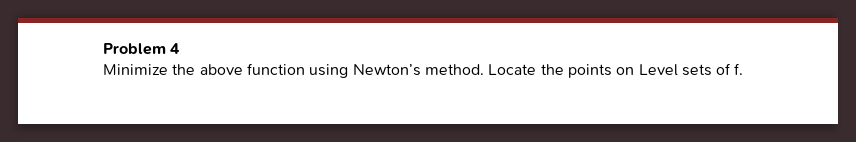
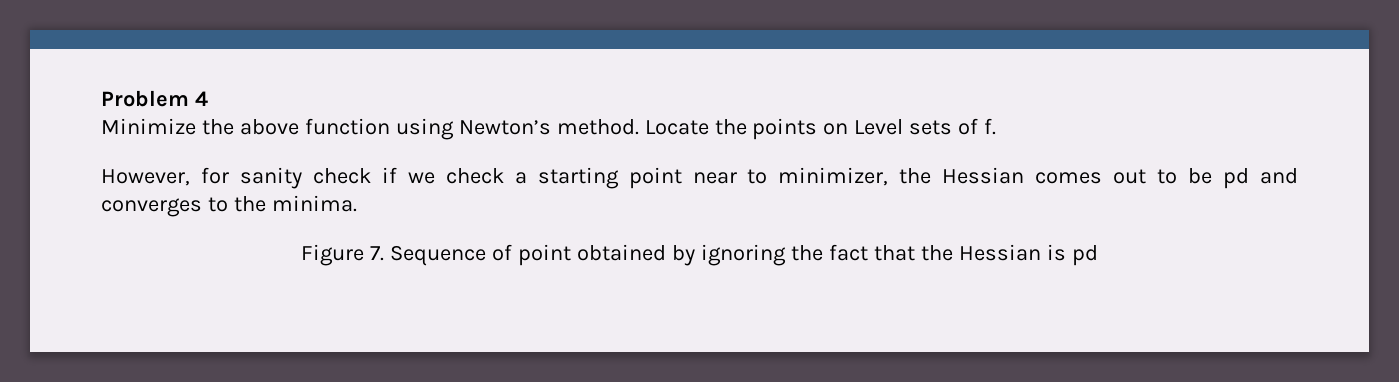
(744, 69) none -> [101,167,1299,189] [101,195,357,217] [301,244,1098,266] // However, for sanity check if we check a starting point near to minimizer, the Hessian comes out to be pd and converges to the minima. // Figure 7. Sequence of point obtained by ignoring the fact that the Hessian is pd

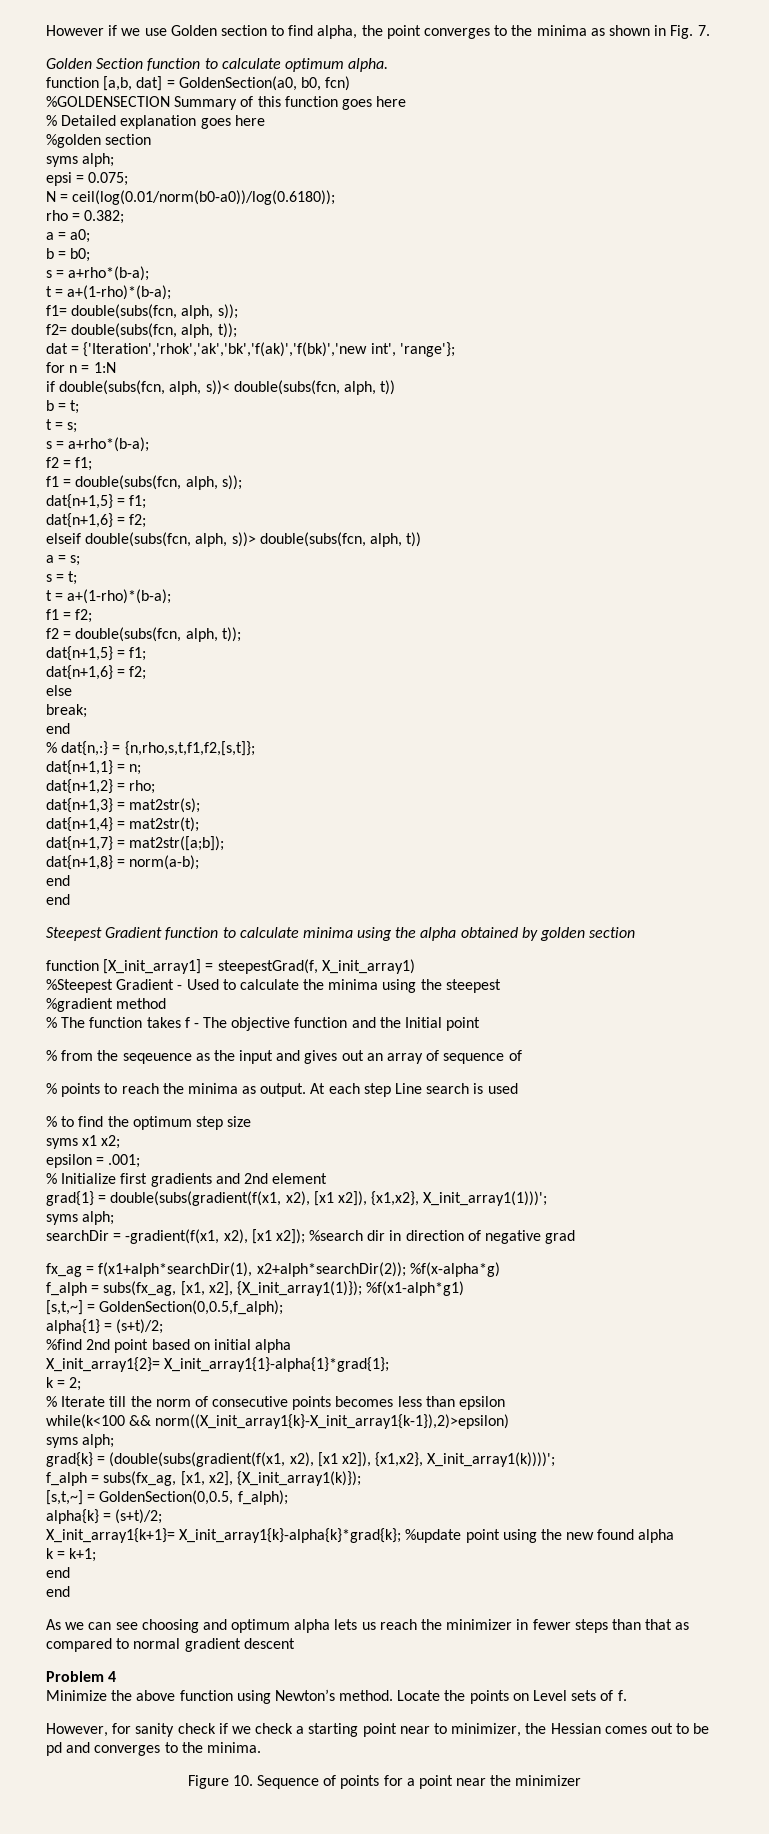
(101, 98) none -> [46,25,710,39] [46,58,389,72] [46,76,351,91] [46,96,407,110] [46,115,265,129] [46,134,152,148] [46,153,115,167] [46,172,129,186] [46,190,336,205] [46,210,125,224] [46,229,91,243] [46,248,91,262] [46,266,150,281] [46,285,172,300] [46,304,238,319] [46,323,237,338] [46,342,455,357] [46,362,116,373] [46,380,396,395] [46,400,80,414] [46,419,78,433] [46,437,150,452] [46,457,93,471] [46,475,242,490] [46,494,147,509] [46,513,147,528] [46,532,422,547] [46,555,81,566] [46,571,78,585] [46,589,172,604] [46,609,93,623] [46,627,241,642] [46,646,147,661] [46,665,147,680] [46,685,72,696] [46,704,87,718] [46,723,70,734] [46,741,255,756] [46,760,142,775] [46,779,156,794] [46,798,201,813] [46,817,200,832] [46,836,225,851] [46,855,200,870] [46,875,70,886] [46,894,70,905] [46,927,636,941] [46,959,415,974] [46,979,501,993] [46,998,167,1012] [46,1017,481,1031] [46,1050,522,1064] [46,1083,518,1097] [46,1116,252,1130] [46,1135,121,1149] [46,1154,141,1168] [46,1173,328,1187] [46,1191,548,1206] [46,1211,115,1225] [46,1229,576,1244] [46,1262,500,1277] [46,1281,465,1296] [46,1300,284,1315] [46,1319,164,1334] [46,1339,292,1353] [46,1357,390,1372] [46,1377,82,1391] [46,1396,506,1410] [46,1414,510,1429] [46,1434,115,1448] [46,1452,556,1467] [46,1471,361,1486] [46,1490,288,1505] [46,1509,163,1524] [46,1528,675,1543] [46,1548,97,1562] [46,1567,70,1578] [46,1586,70,1597] [46,1619,690,1633] [46,1638,295,1652] However if we use Golden section to find alpha, the point converges to the minima as shown in Fig. 7. // Golden Section function to calculate optimum alpha. // function [a,b, dat] = GoldenSection(a0, b0, fcn) // %GOLDENSECTION Summary of this function goes here // % Detailed explanation goes here // %golden section // syms alph; // epsi = 0.075; // N = ceil(log(0.01/norm(b0-a0))/log(0.6180)); // rho = 0.382; // a = a0; // b = b0; // s = a+rho*(b-a); // t = a+(1-rho)*(b-a); // f1= double(subs(fcn, alph, s)); // f2= double(subs(fcn, alph, t)); // dat = {'Iteration','rhok','ak','bk','f(ak)','f(bk)','new int', 'range'}; // for n = 1:N // if double(subs(fcn, alph, s))< double(subs(fcn, alph, t)) // b = t; // t = s; // s = a+rho*(b-a); // f2 = f1; // f1 = double(subs(fcn, alph, s)); // dat{n+1,5} = f1; // dat{n+1,6} = f2; // elseif double(subs(fcn, alph, s))> double(subs(fcn, alph, t)) // a = s; // s = t; // t = a+(1-rho)*(b-a); // f1 = f2; // f2 = double(subs(fcn, alph, t)); // dat{n+1,5} = f1; // dat{n+1,6} = f2; // else // break; // end // % dat{n,:} = {n,rho,s,t,f1,f2,[s,t]}; // dat{n+1,1} = n; // dat{n+1,2} = rho; // dat{n+1,3} = mat2str(s); // dat{n+1,4} = mat2str(t); // dat{n+1,7} = mat2str([a;b]); // dat{n+1,8} = norm(a-b); // end // end // Steepest Gradient function to calculate minima using the alpha obtained by golden section // function [X_init_array1] = steepestGrad(f, X_init_array1) // %Steepest Gradient - Used to calculate the minima using the steepest // %gradient method // % The function takes f - The objective function and the Initial point // % from the seqeuence as the input and gives out an array of sequence of // % points to reach the minima as output. At each step Line search is used // % to find the optimum step size // syms x1 x2; // epsilon = .001; // % Initialize first gradients and 2nd element // grad{1} = double(subs(gradient(f(x1, x2), [x1 x2]), {x1,x2}, X_init_array1(1)))'; // syms alph; // searchDir = -gradient(f(x1, x2), [x1 x2]); %search dir in direction of negative grad // fx_ag = f(x1+alph*searchDir(1), x2+alph*searchDir(2)); %f(x-alpha*g) // f_alph = subs(fx_ag, [x1, x2], {X_init_array1(1)}); %f(x1-alph*g1) // [s,t,~] = GoldenSection(0,0.5,f_alph); // alpha{1} = (s+t)/2; // %find 2nd point based on initial alpha // X_init_array1{2}= X_init_array1{1}-alpha{1}*grad{1}; // k = 2; // % Iterate till the norm of consecutive points becomes less than epsilon // while(k<100 && norm((X_init_array1{k}-X_init_array1{k-1}),2)>epsilon) // syms alph; // grad{k} = (double(subs(gradient(f(x1, x2), [x1 x2]), {x1,x2}, X_init_array1(k))))'; // f_alph = subs(fx_ag, [x1, x2], {X_init_array1(k)}); // [s,t,~] = GoldenSection(0,0.5, f_alph); // alpha{k} = (s+t)/2; // X_init_array1{k+1}= X_init_array1{k}-alpha{k}*grad{k}; %update point using the new found alpha // k = k+1; // end // end // As we can see choosing and optimum alpha lets us reach the minimizer in fewer steps than that as compared to normal gradient descent //
[370,246,385,261] 7. -> [232,1775,253,1786] 10.
[518,244,1098,266] point obtained by ignoring the fact that the Hessian is pd -> [340,1775,582,1789] points for a point near the minimizer

